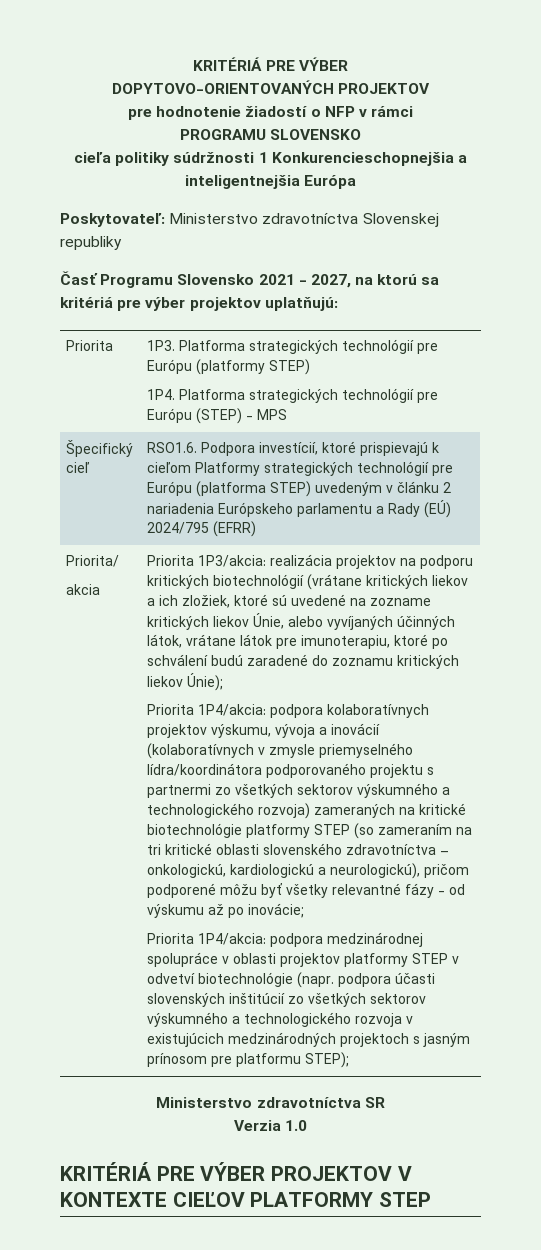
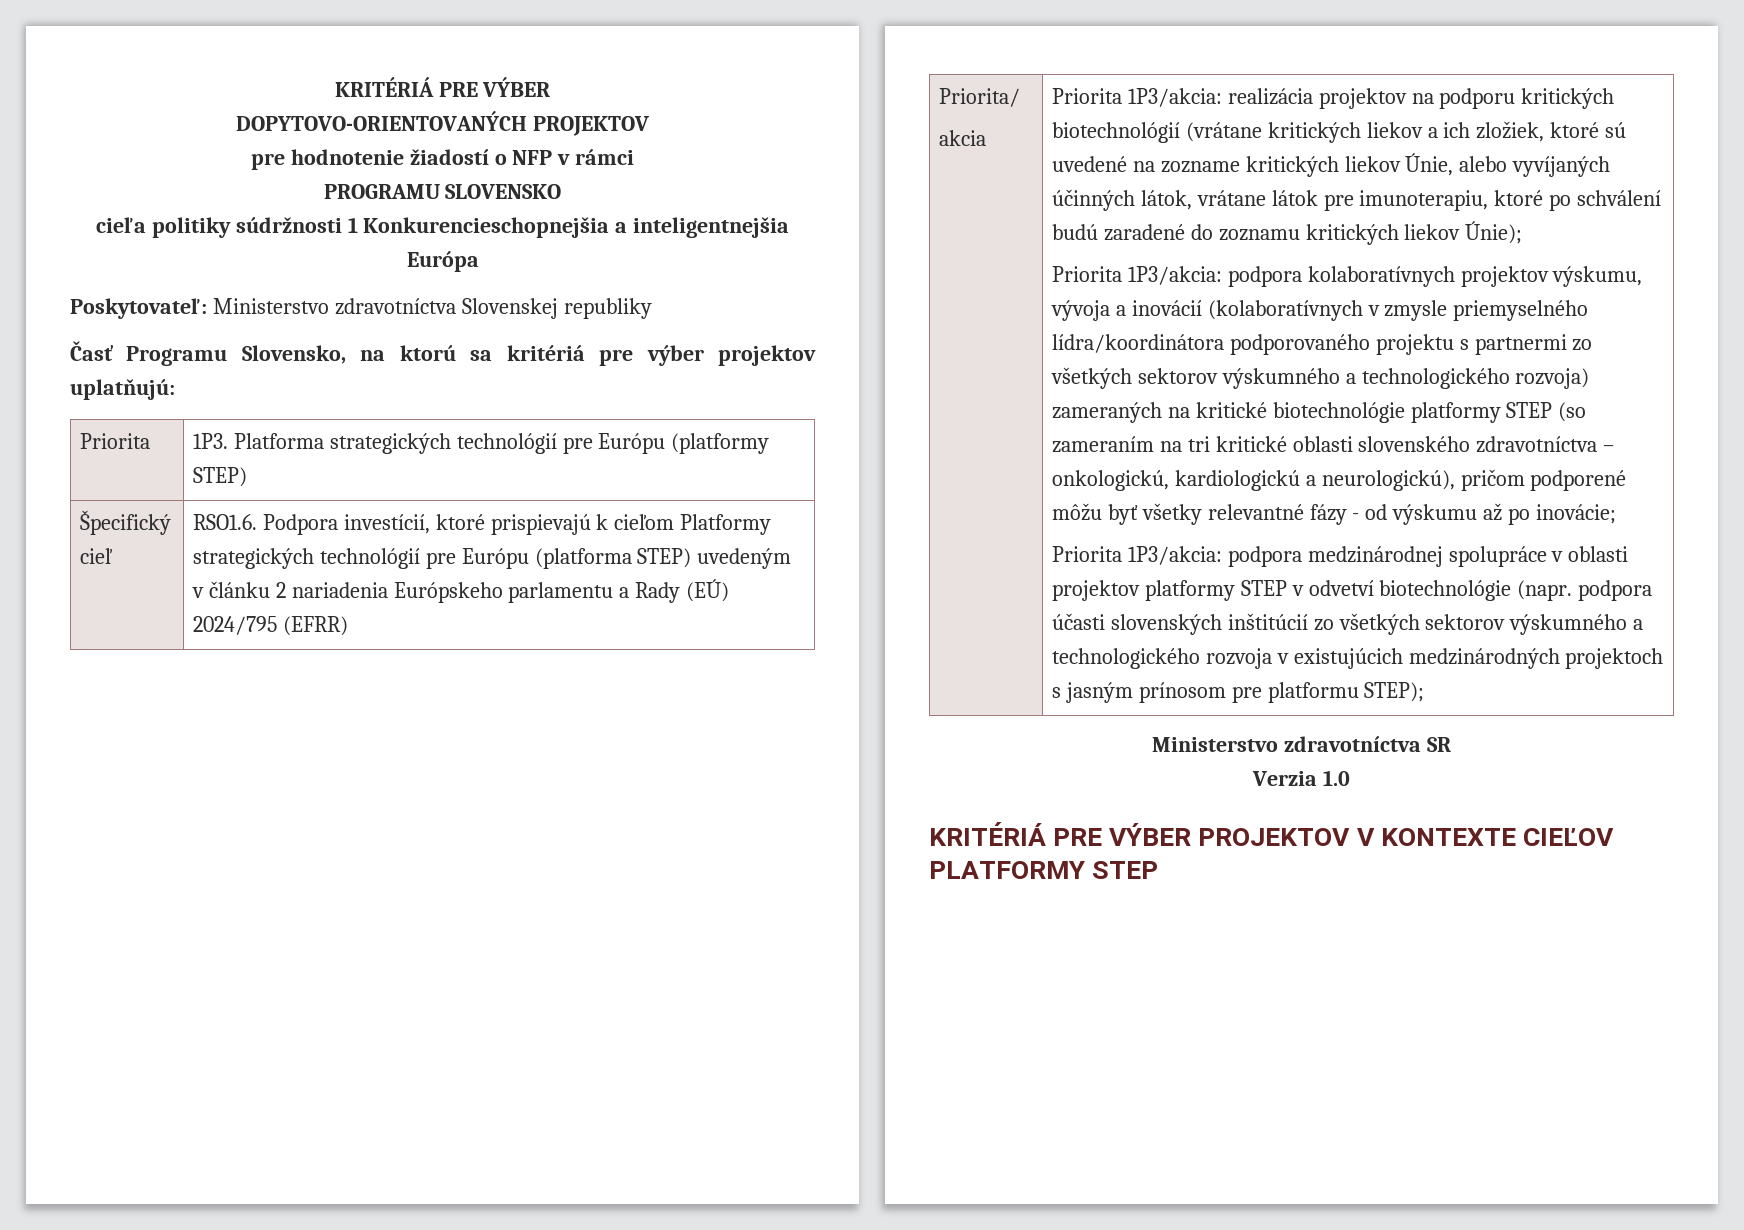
[177,274,351,288] Slovensko 2021 - 2027, -> [241,345,346,364] Slovensko,
[147,388,439,403] [147,408,288,424] // 1P4. Platforma strategických technológií pre Európu (STEP) - MPS -> (247, 477) none
[198,704,267,716] 1P4/akcia: -> [1127,266,1222,285] 1P3/akcia:
[198,933,267,945] 1P4/akcia: -> [1127,546,1222,565] 1P3/akcia:

